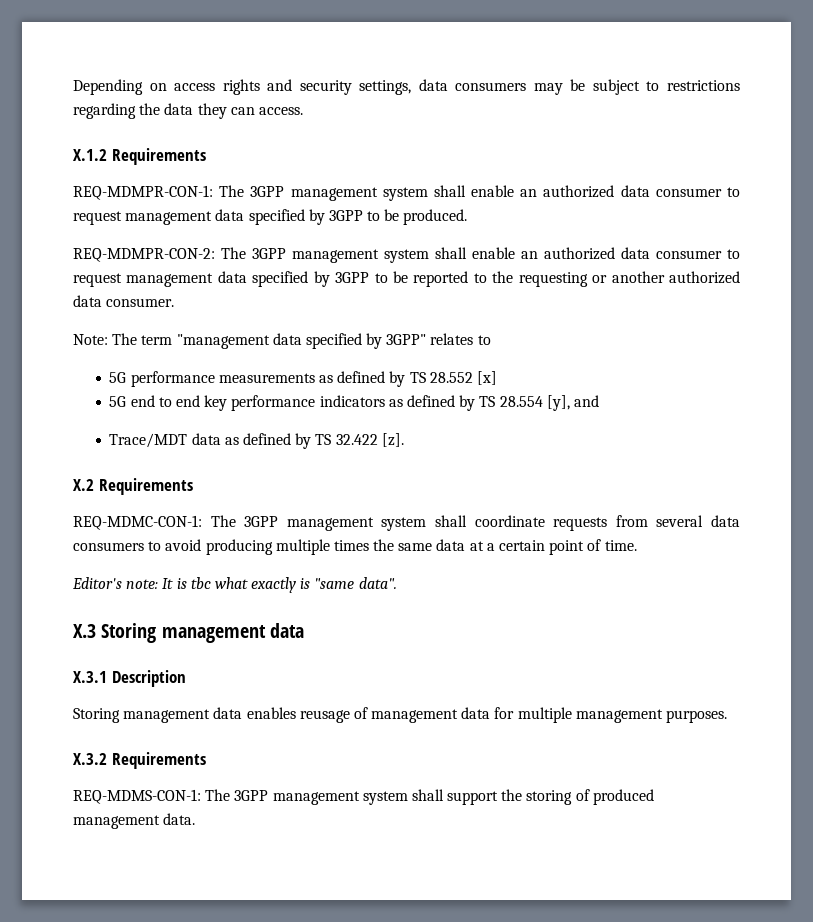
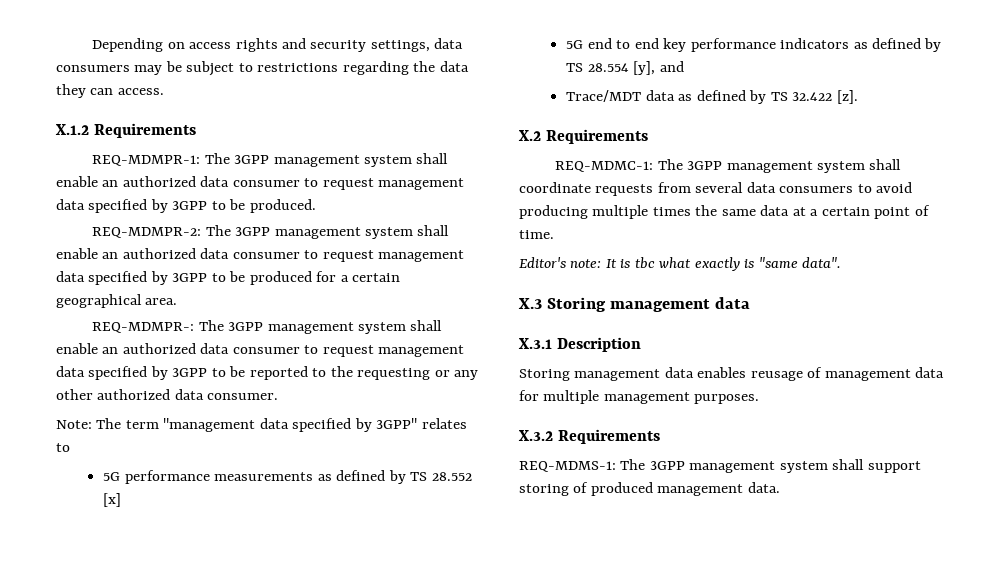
[73,185,213,200] REQ-MDMPR-CON-1: -> [92,155,201,166] REQ-MDMPR-1:
[73,248,215,262] REQ-MDMPR-CON-2: -> [92,225,450,239] [56,248,465,262] [56,271,401,285] [56,294,178,308] [92,322,195,333] REQ-MDMPR-2: The 3GPP management system shall enable an authorized data consumer to request management data specified by 3GPP to be produced for a certain geographical area. // REQ-MDMPR-:
[611,271,665,283] another -> [454,370,479,380] [56,389,93,400] any other
[73,515,202,530] REQ-MDMC-CON-1: -> [555,161,654,172] REQ-MDMC-1:
[73,789,201,804] REQ-MDMS-CON-1: -> [519,461,616,472] REQ-MDMS-1:
[501,789,523,801] the -> (921, 467) none

